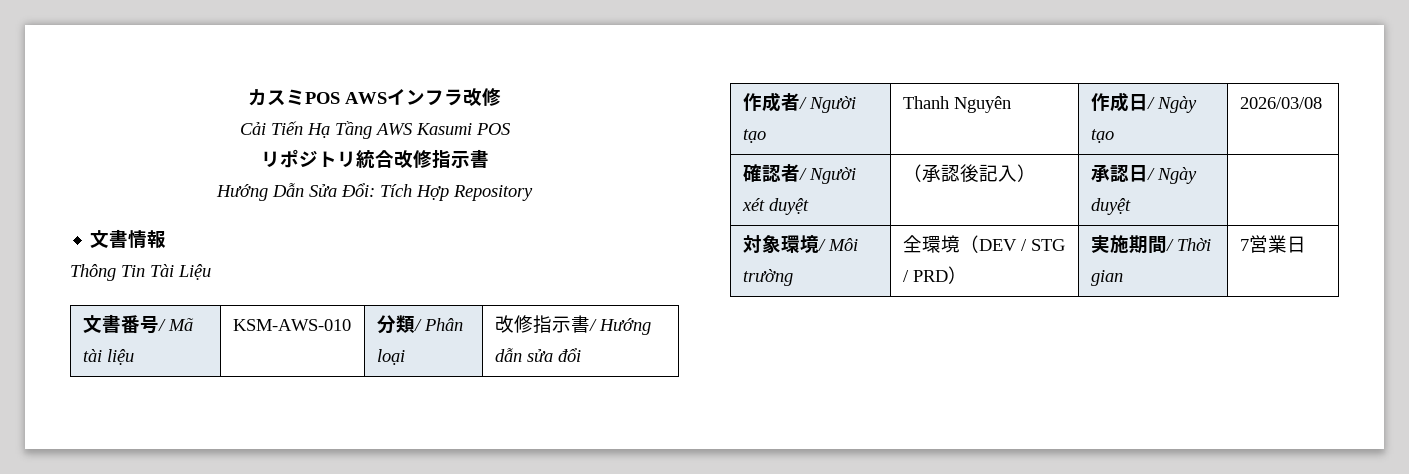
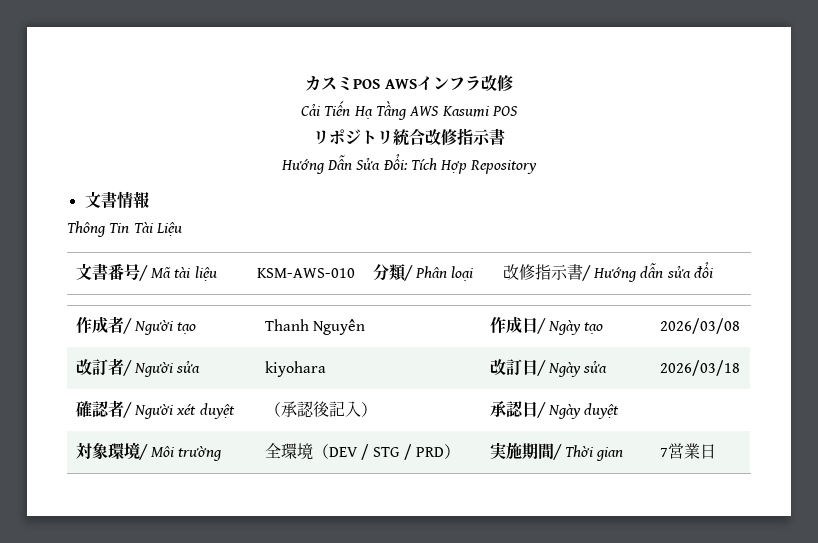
(1322, 103) none -> [75,358,201,377] [264,361,326,377] [489,359,608,377] [659,360,740,376] // 改訂者/ Người sửa | kiyohara | 改訂日/ Ngày sửa | 2026/03/18

